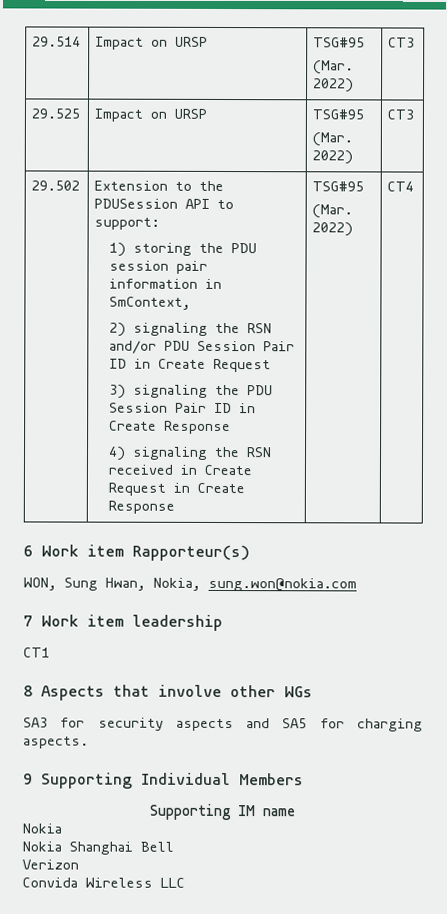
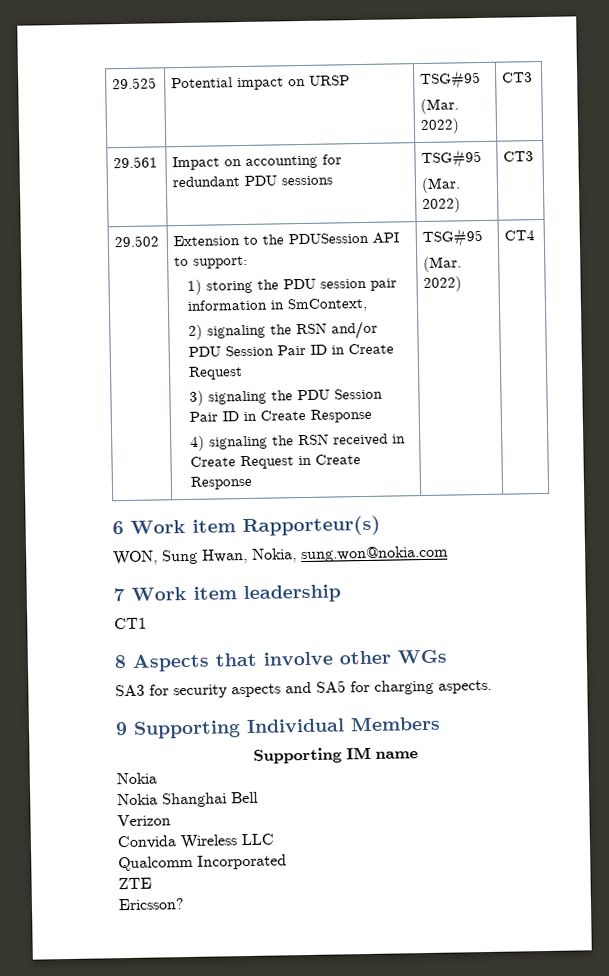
[32,36,82,47] [95,36,209,50] [313,37,366,48] [313,60,355,75] [313,78,355,93] [388,37,416,48] [31,108,81,119] [94,108,208,122] 29.514 | Impact on URSP | TSG#95 // (Mar. 2022) | CT3 // 29.525 | Impact on URSP -> [112,77,158,90] [171,75,351,91] [420,69,482,91] [420,98,460,114] [420,118,461,134] [502,72,534,83] [113,156,159,169] [172,154,343,171] [172,175,334,188] 29.525 | Potential impact on URSP | TSG#95 // (Mar. 2022) | CT3 // 29.561 | Impact on accounting for redundant PDU sessions
(185, 882) none -> [118,854,287,872] [118,877,152,890] [118,898,185,911] // Qualcomm Incorporated // ZTE // Ericsson?

